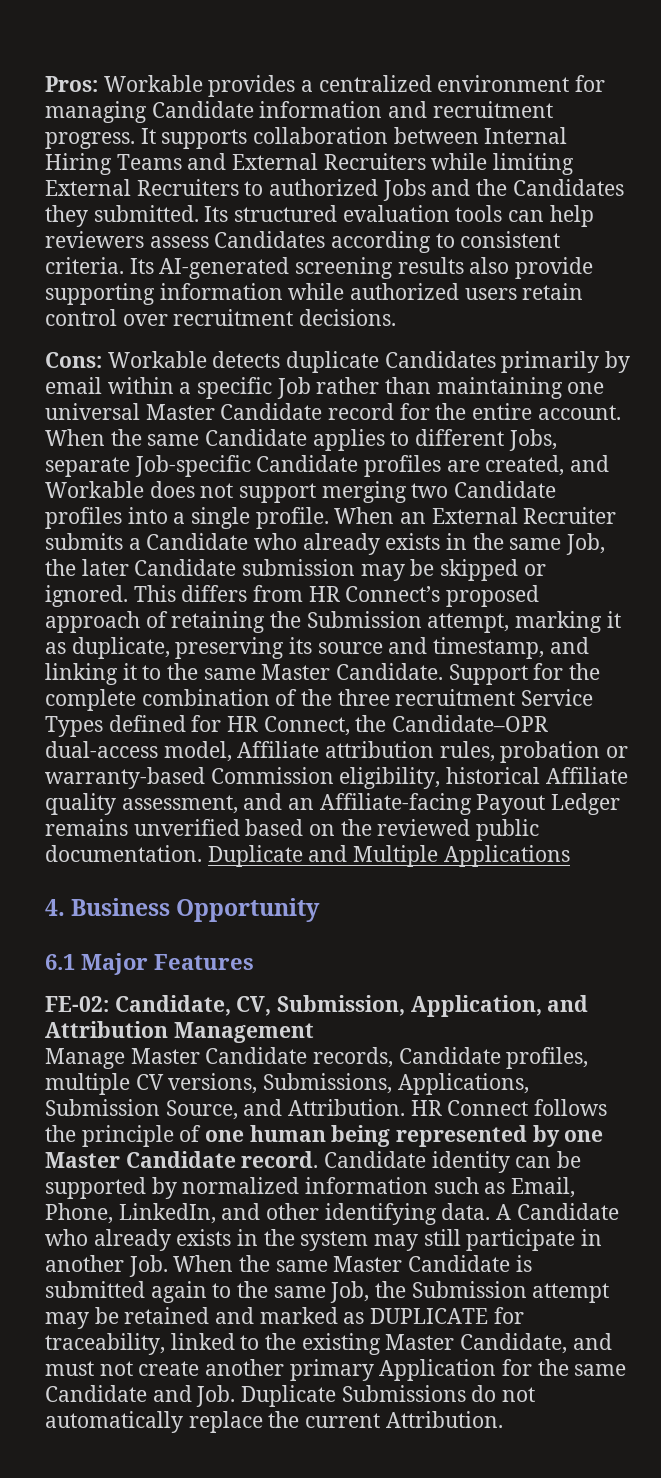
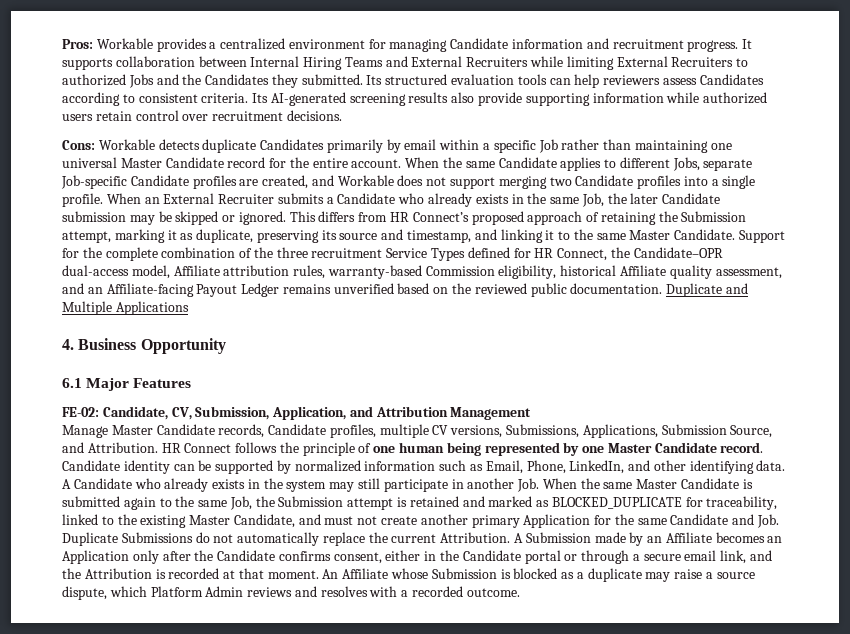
[500,741,629,763] probation or -> (326, 272) none
[45,1307,119,1329] may be -> [397,497,408,507] is
[370,1308,489,1324] DUPLICATE -> [551,497,682,509] BLOCKED_DUPLICATE
(503, 1419) none -> [514,532,783,546] [62,550,773,564] [62,568,755,582] [62,586,520,600] A Submission made by an Affiliate becomes an Application only after the Candidate confirms consent, either in the Candidate portal or through a secure email link, and the Attribution is recorded at that moment. An Affiliate whose Submission is blocked as a duplicate may raise a source dispute, which Platform Admin reviews and resolves with a recorded outcome.

